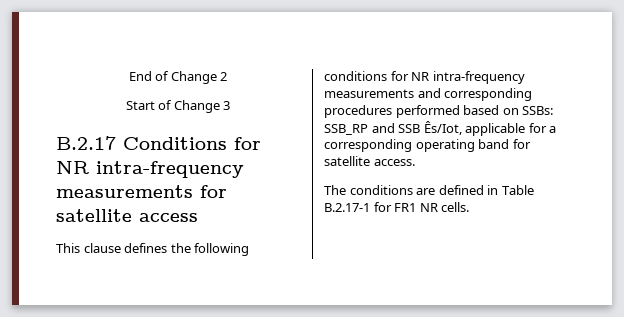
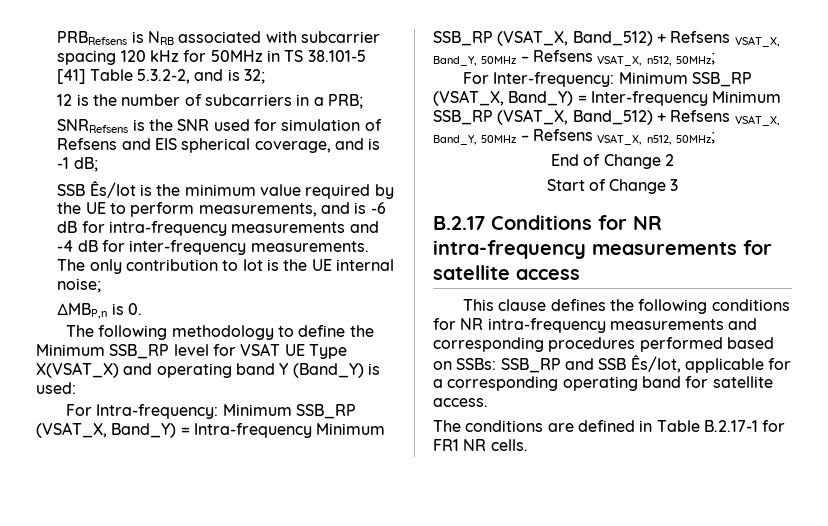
(128, 76) none -> [57,31,380,45] [57,50,366,65] [57,69,265,84] [57,94,363,109] [57,119,382,133] [57,138,381,153] [57,157,98,172] [57,181,394,199] [57,202,386,217] [57,221,379,236] [57,240,369,255] [57,259,394,274] [57,278,102,293] [57,303,143,319] [66,325,374,340] [36,343,347,359] [36,362,380,378] [36,382,76,394] [66,404,357,419] [36,422,386,438] [433,30,780,47] [433,50,715,66] [463,72,753,87] [433,90,782,106] [433,109,780,126] [433,129,715,145] PRBRefsens is NRB associated with subcarrier spacing 120 kHz for 50MHz in TS 38.101-5 [41] Table 5.3.2-2, and is 32; // 12 is the number of subcarriers in a PRB; // SNRRefsens is the SNR used for simulation of Refsens and EIS spherical coverage, and is -1 dB; // SSB Ês/Iot is the minimum value required by the UE to perform measurements, and is -6 dB for intra-frequency measurements and -4 dB for inter-frequency measurements. The only contribution to Iot is the UE internal noise; // ∆MBP,n is 0. // The following methodology to define the Minimum SSB_RP level for VSAT UE Type X(VSAT_X) and operating band Y (Band_Y) is used: // For Intra-frequency: Minimum SSB_RP (VSAT_X, Band_Y) = Intra-frequency Minimum SSB_RP (VSAT_X, Band_512) + Refsens VSAT_X, Band_Y, 50MHz – Refsens VSAT_X, n512, 50MHz; // For Inter-frequency: Minimum SSB_RP (VSAT_X, Band_Y) = Inter-frequency Minimum SSB_RP (VSAT_X, Band_512) + Refsens VSAT_X, Band_Y, 50MHz – Refsens VSAT_X, n512, 50MHz; //

